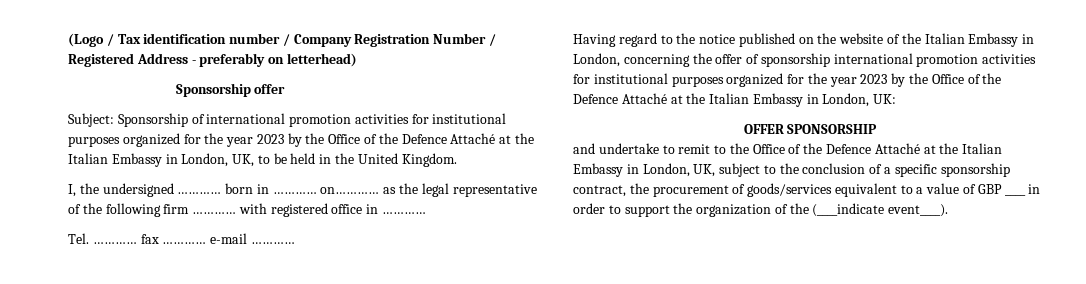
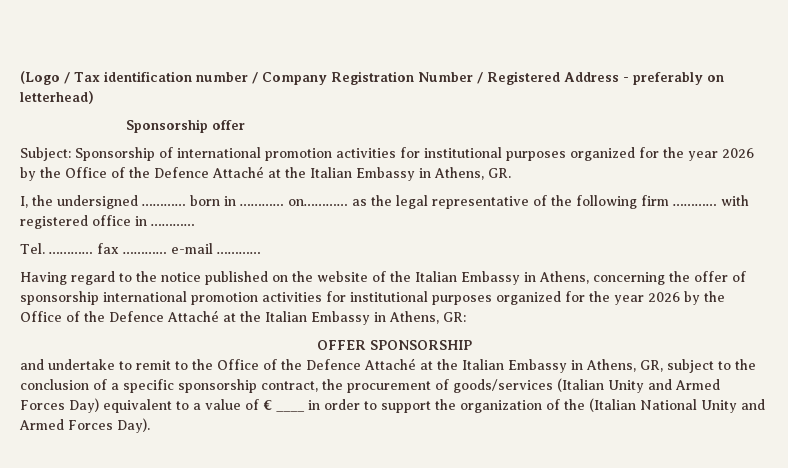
[256,134,284,144] 2023 -> [722,148,754,158] 2026
[181,153,457,167] London, UK, to be held in the United Kingdom. -> [434,167,511,180] Athens, GR.
[573,53,620,67] London, -> [539,271,589,284] Athens,
[860,74,888,84] 2023 -> [648,292,680,302] 2026
[822,93,897,107] London, UK: -> [389,311,466,324] Athens, GR:
[642,163,716,177] London, UK, -> [586,359,663,372] Athens, GR,
(833, 190) none -> [557,378,720,393] [20,398,99,413] (Italian Unity and Armed Forces Day)
[977,184,1002,194] GBP -> [263,400,272,410] €
[812,203,949,217] (____indicate event____). -> [589,398,765,413] [19,418,150,433] (Italian National Unity and Armed Forces Day).

